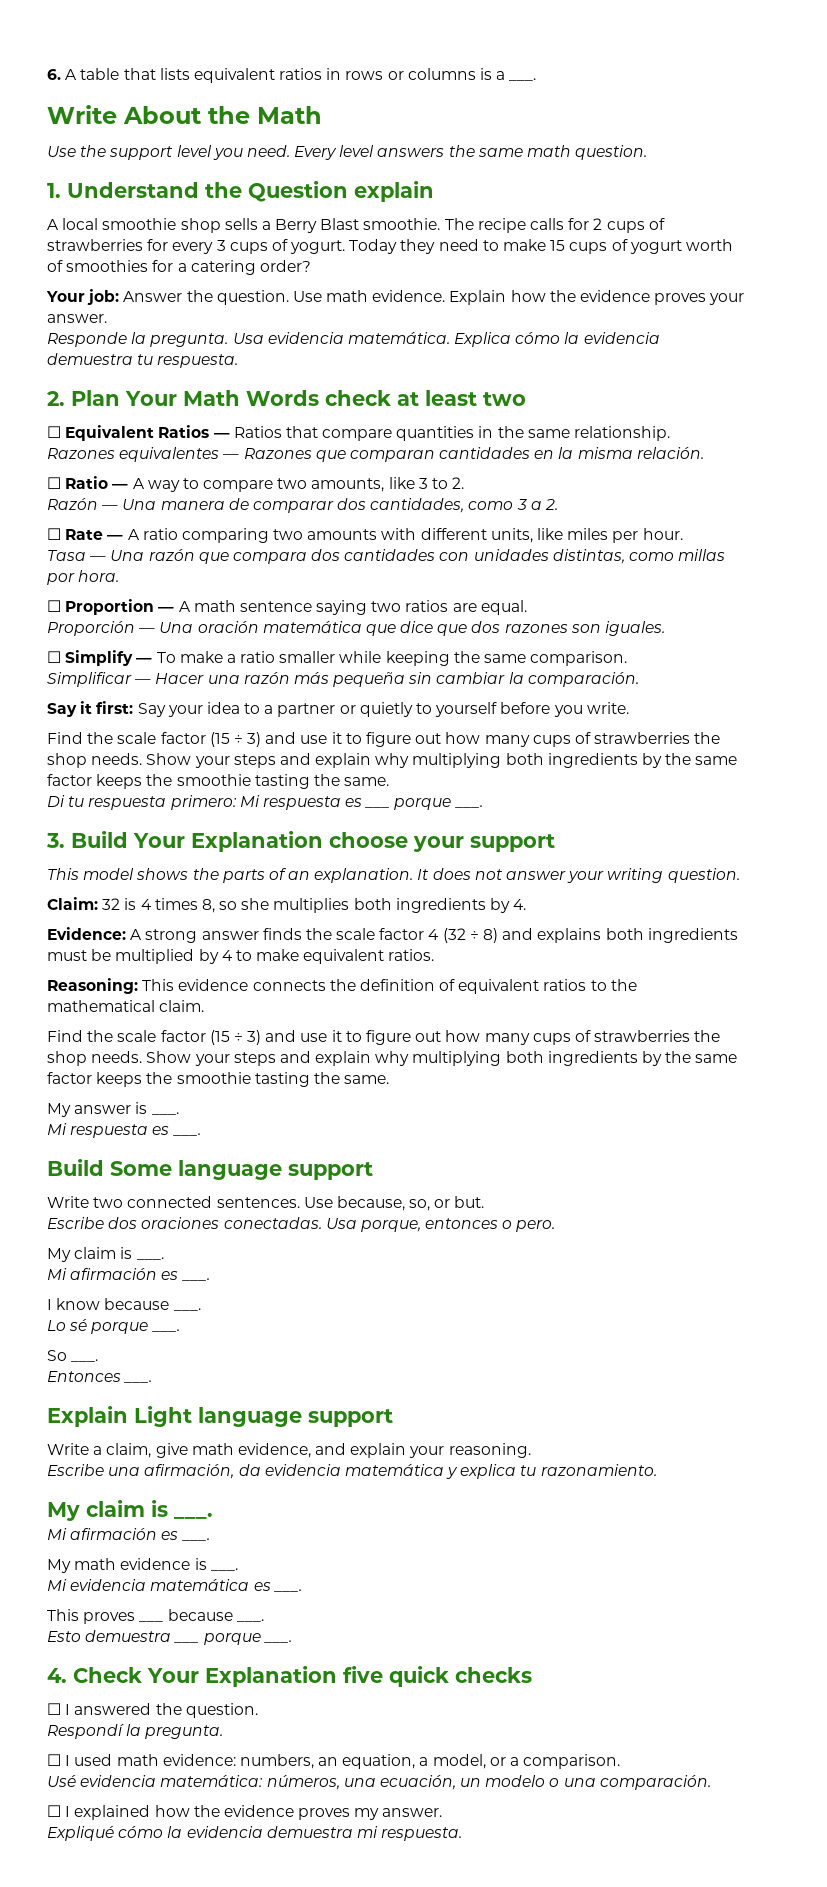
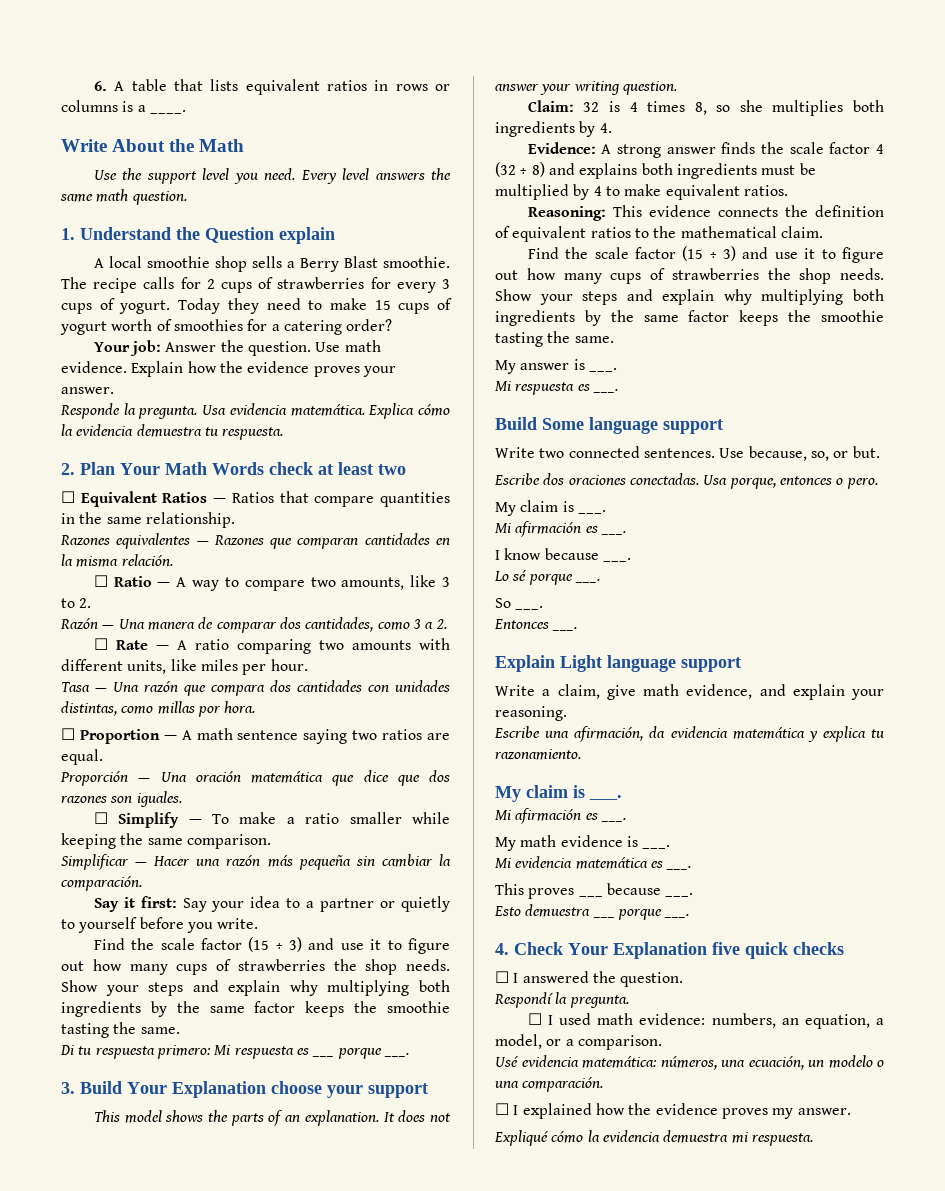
[509,78,537,81] ___. -> [149,110,186,114] ____.

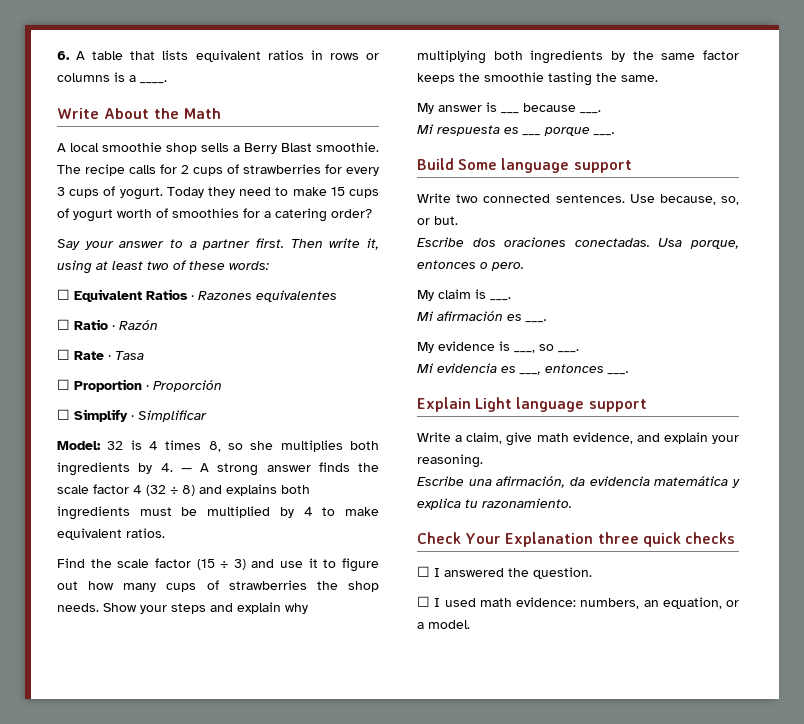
[93,168,451,184] [60,189,187,205] [61,227,335,244] // Use the support level you need. Every level answers the same math question. // 1. Understand the Question explain -> (221, 113) none
[93,340,381,356] [61,361,396,377] [61,387,114,394] [60,403,451,419] [61,424,284,440] [61,462,313,475] Your job: Answer the question. Use math evidence. Explain how the evidence proves your answer. // Responde la pregunta. Usa evidencia matemática. Explica cómo la evidencia demuestra tu respuesta. // 2. Plan Your Math Words check -> [57,238,379,250] [57,260,92,274] Say your answer to a partner first. Then write it, using
(406, 469) none -> [173,260,269,270] of these words:
[213,491,451,507] [61,512,235,528] [60,533,450,549] [61,554,173,567] [93,575,451,591] [61,598,92,608] [60,617,447,633] [93,638,450,654] [61,659,308,675] [61,680,450,696] [61,701,256,717] [61,728,451,744] [61,749,103,765] [60,770,450,786] [61,791,182,807] [93,812,450,828] [61,833,271,849] [61,854,451,870] [61,876,142,891] [93,896,450,912] [61,917,259,933] [93,937,450,954] [61,959,450,975] [61,980,450,996] [61,1001,450,1017] [61,1022,180,1038] [60,1045,309,1059] [312,1048,409,1059] [61,1081,428,1098] [93,1110,451,1126] [495,81,677,95] [527,100,574,112] — Ratios that compare quantities in the same relationship. // Razones equivalentes — Razones que comparan cantidades en la misma relación. // ☐ Ratio — A way to compare two amounts, like 3 to 2. // Razón — Una manera de comparar dos cantidades, como 3 a 2. // ☐ Rate — A ratio comparing two amounts with different units, like miles per hour. // Tasa — Una razón que compara dos cantidades con unidades distintas, como millas por hora. // ☐ Proportion — A math sentence saying two ratios are equal. // Proporción — Una oración matemática que dice que dos razones son iguales. // ☐ Simplify — To make a ratio smaller while keeping the same comparison. // Simplificar — Hacer una razón más pequeña sin cambiar la comparación. // Say it first: Say your idea to a partner or quietly to yourself before you write. // Find the scale factor (15 ÷ 3) and use it to figure out how many cups of strawberries the shop needs. Show your steps and explain why multiplying both ingredients by the same factor keeps the smoothie tasting the same. // Di tu respuesta primero: Mi respuesta es ___ porque ___. // 3. Build Your Explanation choose your support // This model shows the parts of an explanation. It does not answer your writing question. // Claim: -> [191,290,337,302] [57,319,158,330] [57,349,144,360] [57,379,222,392] [57,409,207,422] [57,441,101,450] · Razones equivalentes // ☐ Ratio · Razón // ☐ Rate · Tasa // ☐ Proportion · Proporción // ☐ Simplify · Simplificar // Model:
[527,142,596,154] // Evidence: -> [180,468,192,472] —
[527,205,884,221] [495,226,823,242] // Reasoning: This evidence connects the definition of equivalent ratios to the mathematical claim. -> (165, 533) none
(585, 364) none -> [501,112,519,114] [523,103,576,112] ___ because
(590, 387) none -> [522,127,590,136] ___ porque
[495,548,631,562] [494,570,600,585] [495,598,544,610] [494,619,549,629] I know because ___. // Lo sé porque ___. // So ___. // Entonces -> [417,341,579,353] [417,363,604,375] My evidence is ___, so ___. // Mi evidencia es ___, entonces
[495,785,622,802] [495,808,626,824] [495,835,671,851] [495,856,692,870] [495,883,603,899] [606,883,694,897] [494,904,690,920] [495,943,509,955] My claim is ___. // Mi afirmación es ___. // My math evidence is ___. // Mi evidencia matemática es ___. // This proves ___ because ___. // Esto demuestra ___ porque ___. // 4. -> (572, 503) none
[712,942,740,955] five -> [597,532,639,544] three
[494,992,629,1008] // Respondí la pregunta. -> (592, 573) none
[876,1018,884,1025] [495,1034,662,1050] [495,1055,884,1070] [495,1077,604,1092] [495,1103,851,1119] [494,1130,813,1146] a model, or a comparison. // Usé evidencia matemática: números, una ecuación, un modelo o una comparación. // ☐ I explained how the evidence proves my answer. // Expliqué cómo la evidencia demuestra mi respuesta. -> [726,600,739,607] [417,620,470,629] or a model.

